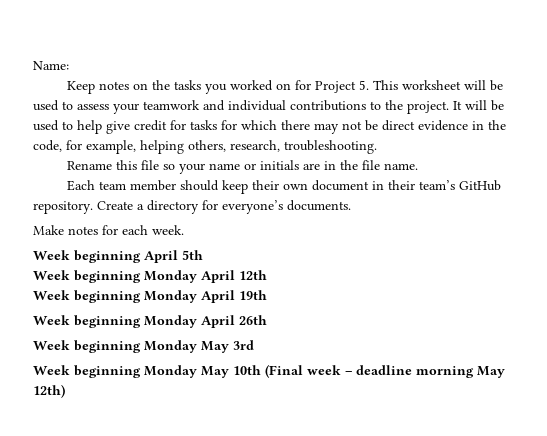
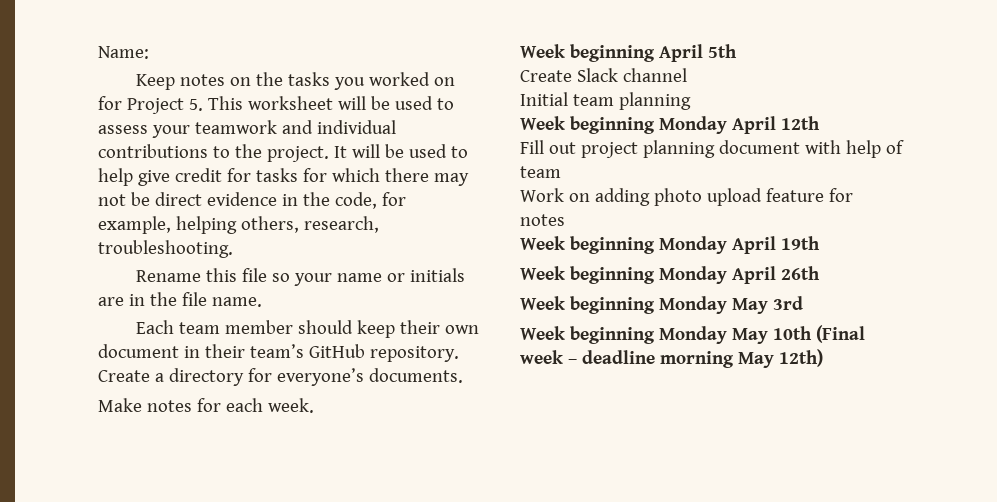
(203, 255) none -> [520,68,687,82] [520,92,691,110] // Create Slack channel // Initial team planning
(267, 275) none -> [520,140,904,158] [520,166,561,178] [520,188,853,206] [520,214,565,226] // Fill out project planning document with help of team // Work on adding photo upload feature for notes

